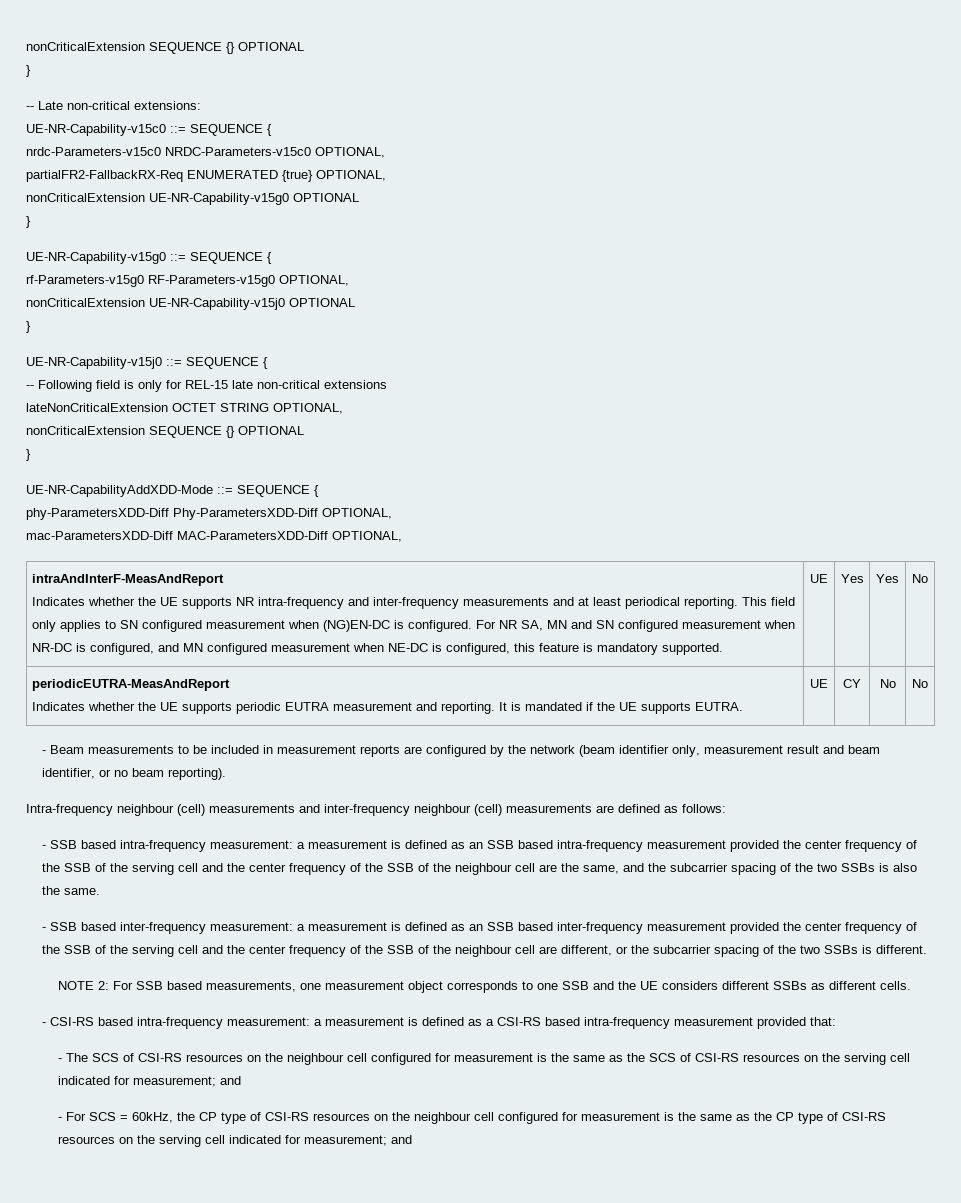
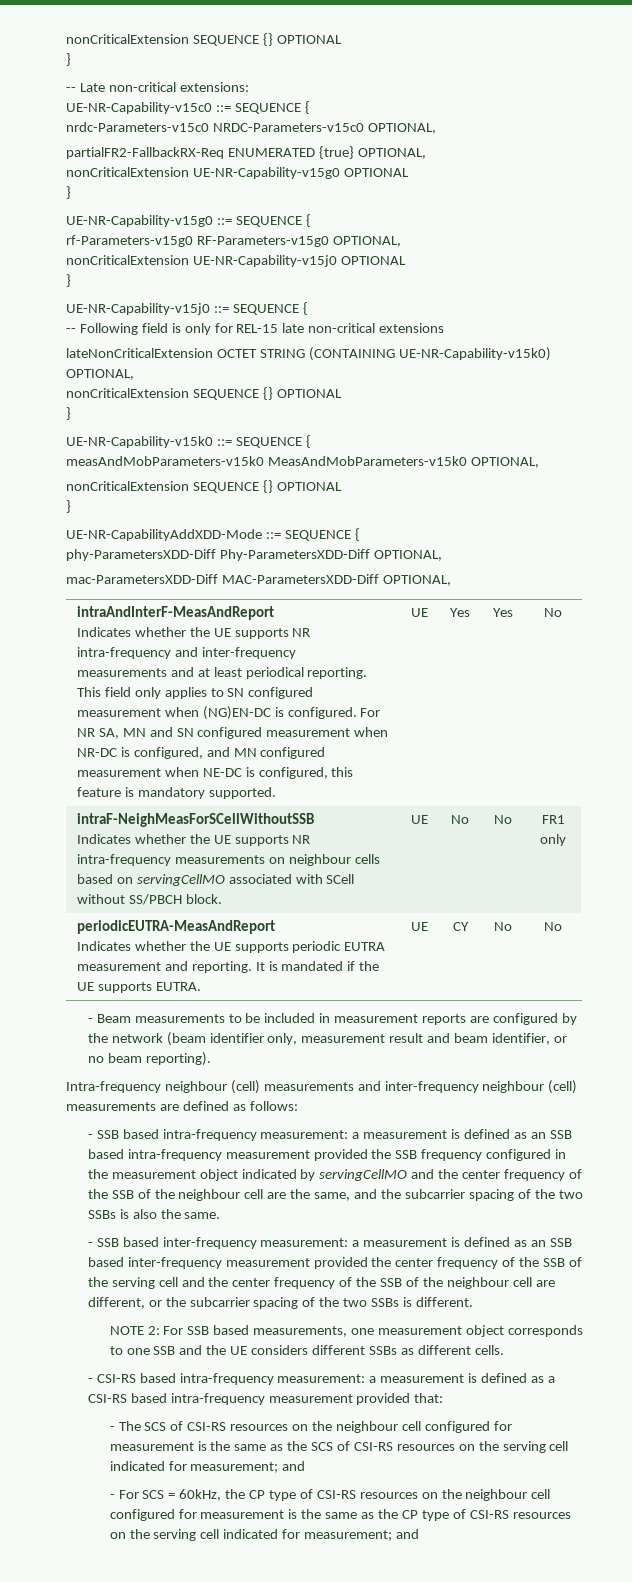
(269, 407) none -> [308,347,551,361] [66,369,134,380] [66,387,342,400] [66,407,71,420] [66,435,311,448] [66,456,467,466] (CONTAINING UE-NR-Capability-v15k0) OPTIONAL, // nonCriticalExtension SEQUENCE {} OPTIONAL // } // UE-NR-Capability-v15k0 ::= SEQUENCE { // measAndMobParameters-v15k0 MeasAndMobParameters-v15k0
(928, 578) none -> [76,813,314,827] [76,834,311,846] [76,854,380,866] [76,874,355,886] [76,894,222,905] [410,815,428,824] [451,815,469,824] [494,815,512,824] [541,815,565,824] [540,834,566,846] // intraF-NeighMeasForSCellWithoutSSB // Indicates whether the UE supports NR intra-frequency measurements on neighbour cells based on servingCellMO associated with SCell without SS/PBCH block. | UE | No | No | FR1 only
[805,840,918,852] [42,863,199,875] center frequency of the SSB of the serving cell -> [395,1149,567,1161] [87,1169,408,1181] SSB frequency configured in the measurement object indicated by servingCellMO

